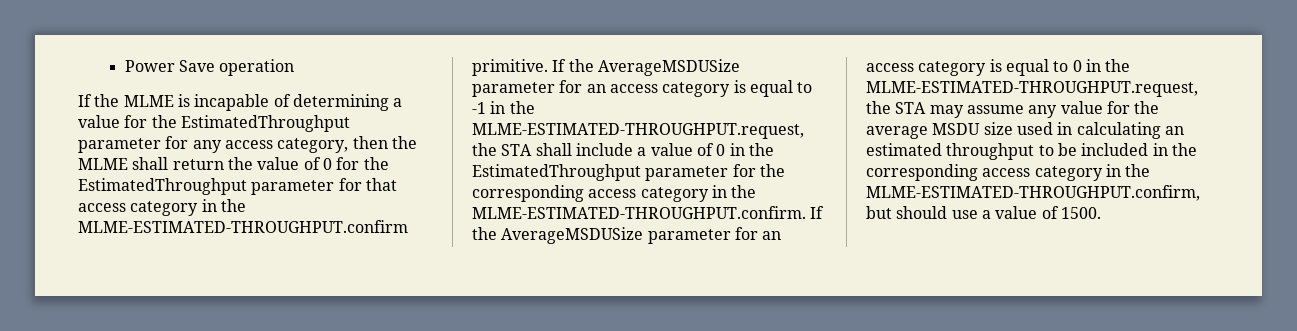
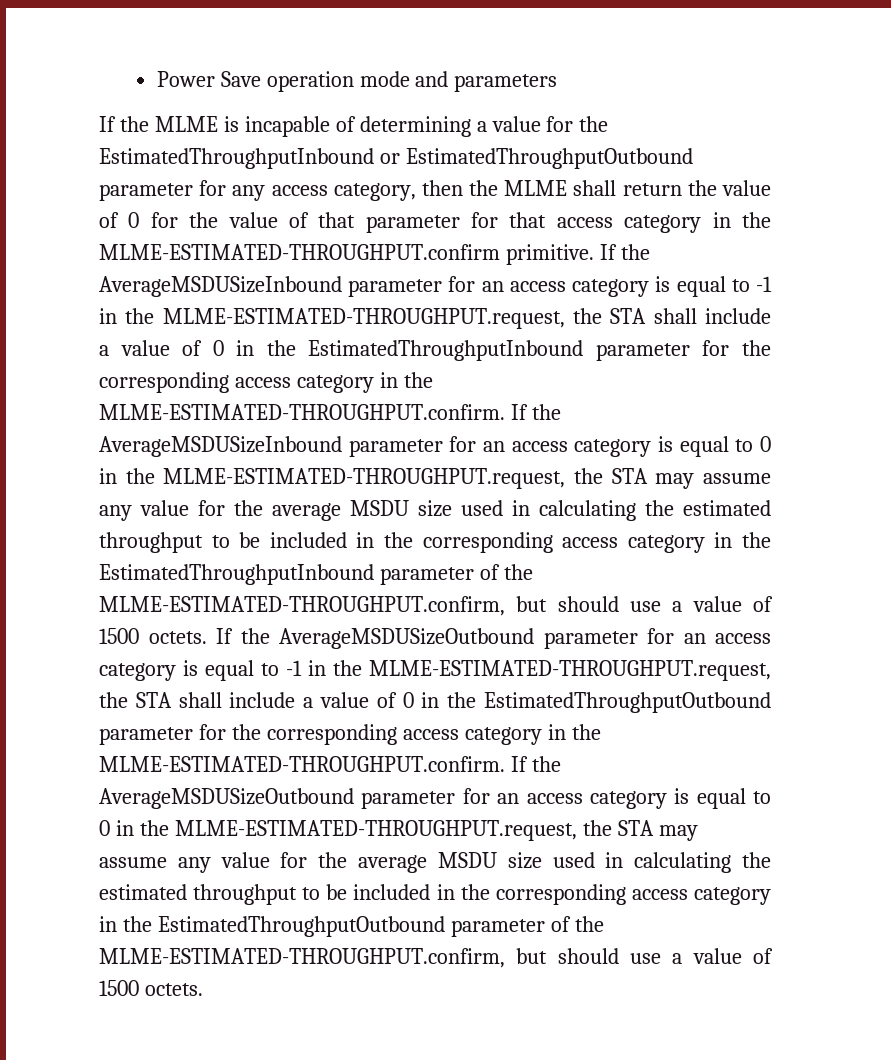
(295, 67) none -> [359,71,558,92] mode and parameters
[180,115,350,132] EstimatedThroughput -> [99,148,693,169] EstimatedThroughputInbound or EstimatedThroughputOutbound
[78,178,247,195] EstimatedThroughput -> [228,212,356,228] value of that
[597,59,740,76] AverageMSDUSize -> [99,276,342,297] AverageMSDUSizeInbound
[472,164,641,181] EstimatedThroughput -> [308,340,584,361] EstimatedThroughputInbound
[501,227,644,244] AverageMSDUSize -> [99,436,342,457] AverageMSDUSizeInbound
[1164,126,1184,135] an -> [645,500,674,516] the
[866,185,1200,201] [866,206,1101,219] MLME-ESTIMATED-THROUGHPUT.confirm, but should use a value of 1500. -> [99,564,533,585] [99,596,774,616] [99,628,771,649] [99,660,771,681] [99,692,771,713] [99,724,601,745] [99,756,561,772] [99,788,771,809] [99,820,698,841] [99,852,771,873] [99,884,771,905] [99,916,604,937] [99,948,774,968] [99,980,203,996] EstimatedThroughputInbound parameter of the MLME-ESTIMATED-THROUGHPUT.confirm, but should use a value of 1500 octets. If the AverageMSDUSizeOutbound parameter for an access category is equal to -1 in the MLME-ESTIMATED-THROUGHPUT.request, the STA shall include a value of 0 in the EstimatedThroughputOutbound parameter for the corresponding access category in the MLME-ESTIMATED-THROUGHPUT.confirm. If the AverageMSDUSizeOutbound parameter for an access category is equal to 0 in the MLME-ESTIMATED-THROUGHPUT.request, the STA may assume any value for the average MSDU size used in calculating the estimated throughput to be included in the corresponding access category in the EstimatedThroughputOutbound parameter of the MLME-ESTIMATED-THROUGHPUT.confirm, but should use a value of 1500 octets.

